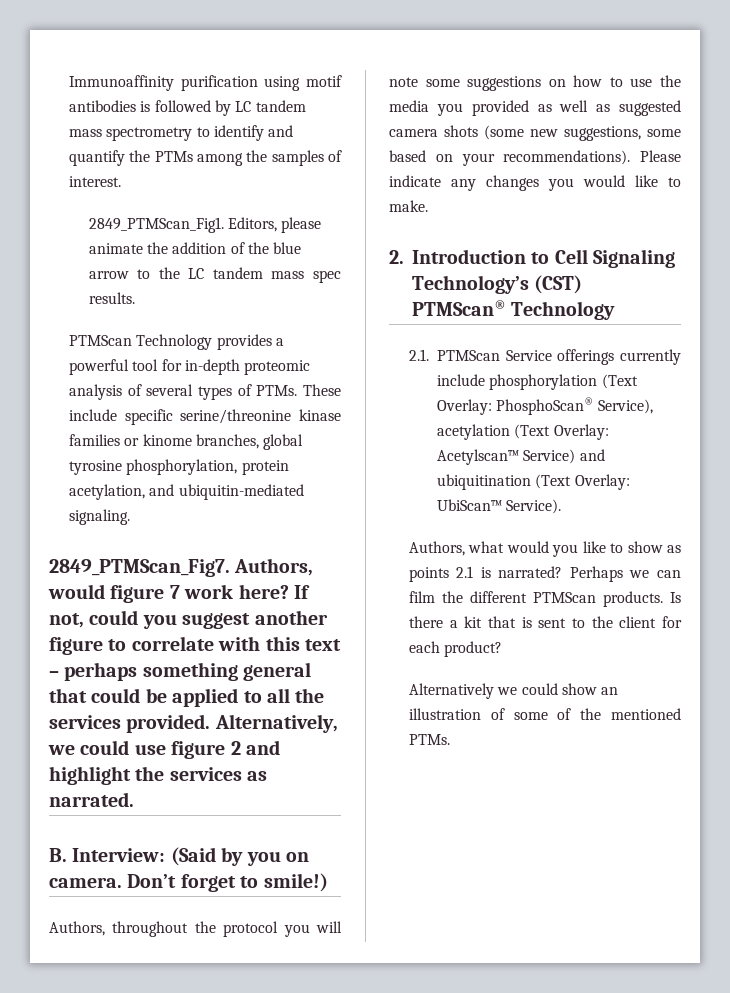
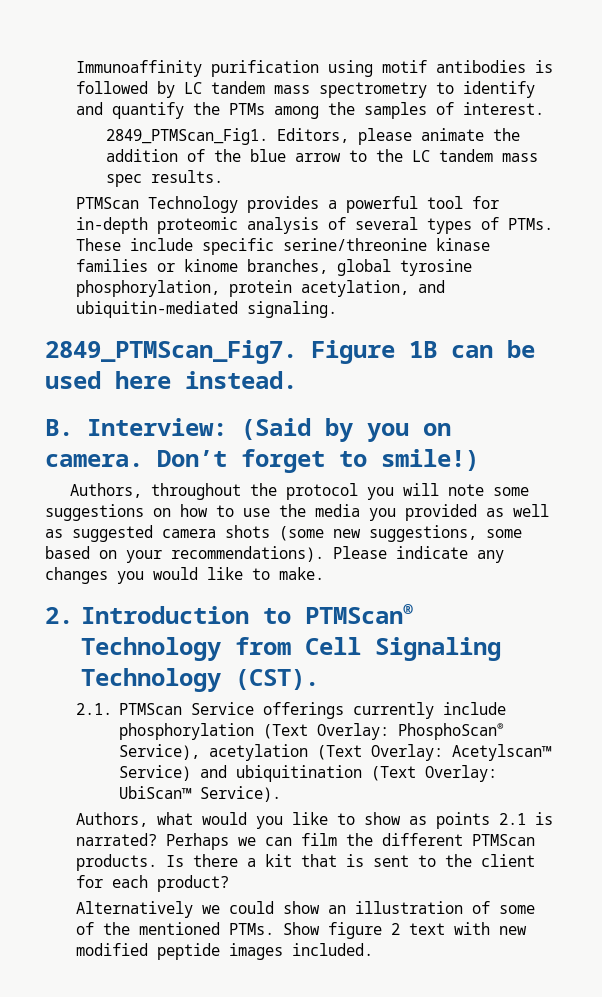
[234,558,314,576] [48,584,310,603] [49,610,328,629] [49,636,341,655] [49,662,312,681] [49,688,325,707] [49,714,338,733] [48,740,280,759] [49,766,268,785] [49,792,134,807] Authors, would figure 7 work here? If not, could you suggest another figure to correlate with this text – perhaps something general that could be applied to all the services provided. Alternatively, we could use figure 2 and highlight the services as narrated. -> [311,340,535,364] [45,371,297,389] Figure 1B can be used here instead.
[554,249,676,268] [412,275,583,294] [412,300,616,320] Cell Signaling Technology’s (CST) PTMScan® Technology -> [304,604,413,624] [80,637,501,661] [80,668,319,692] PTMScan® Technology from Cell Signaling Technology (CST).
(450, 739) none -> [282,922,527,939] [75,943,373,960] Show figure 2 text with new modified peptide images included.

